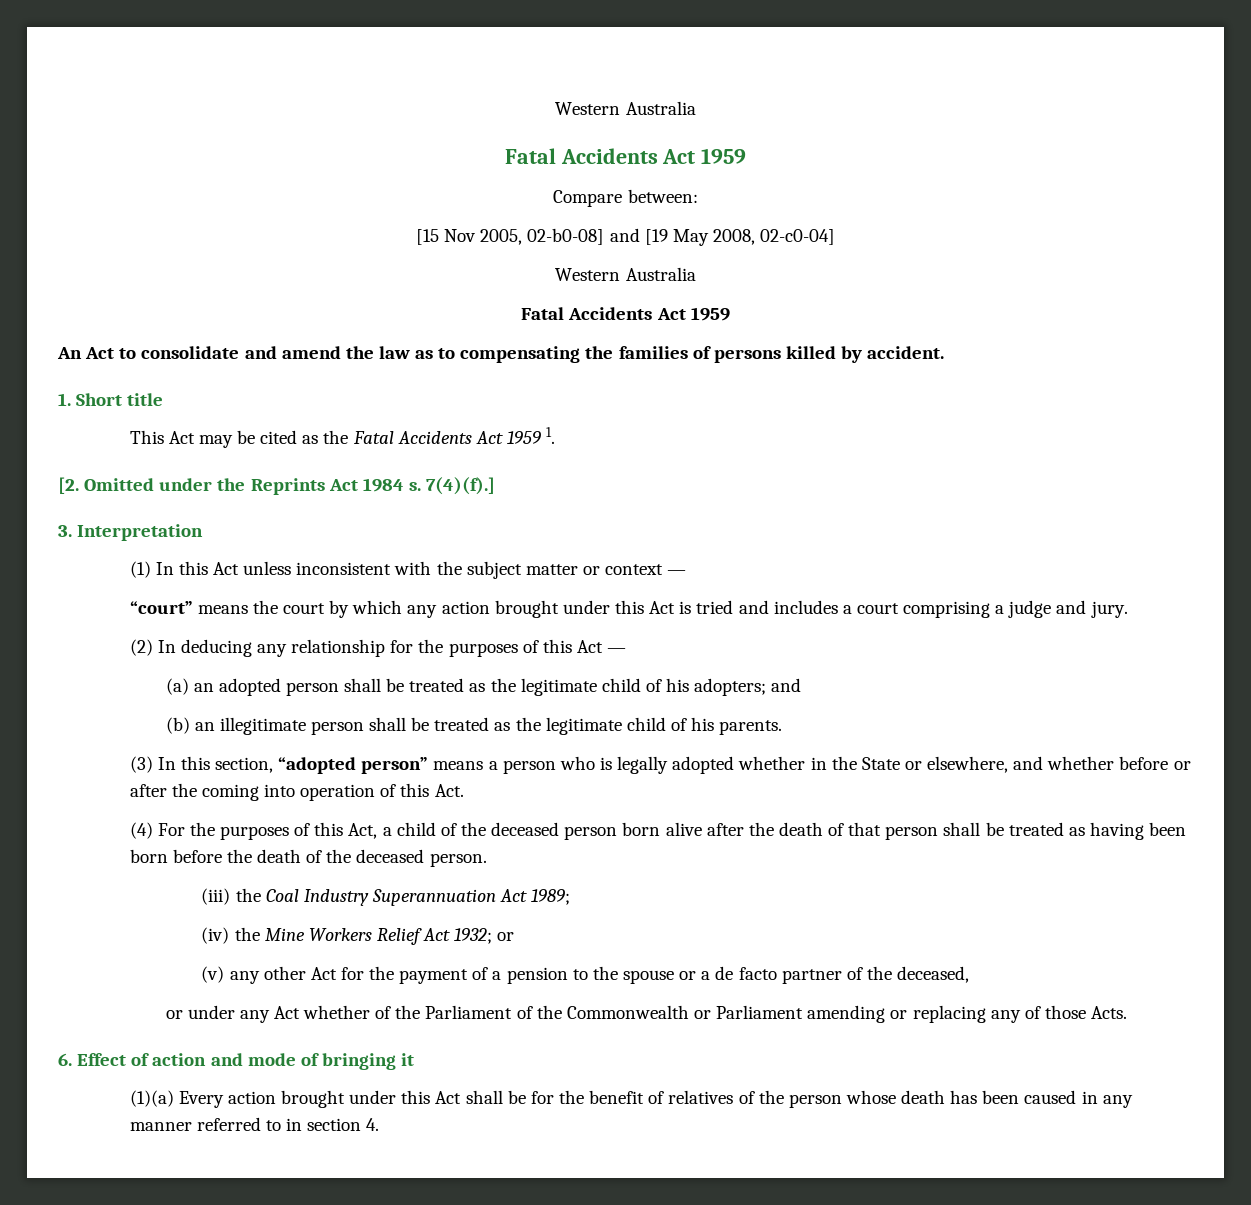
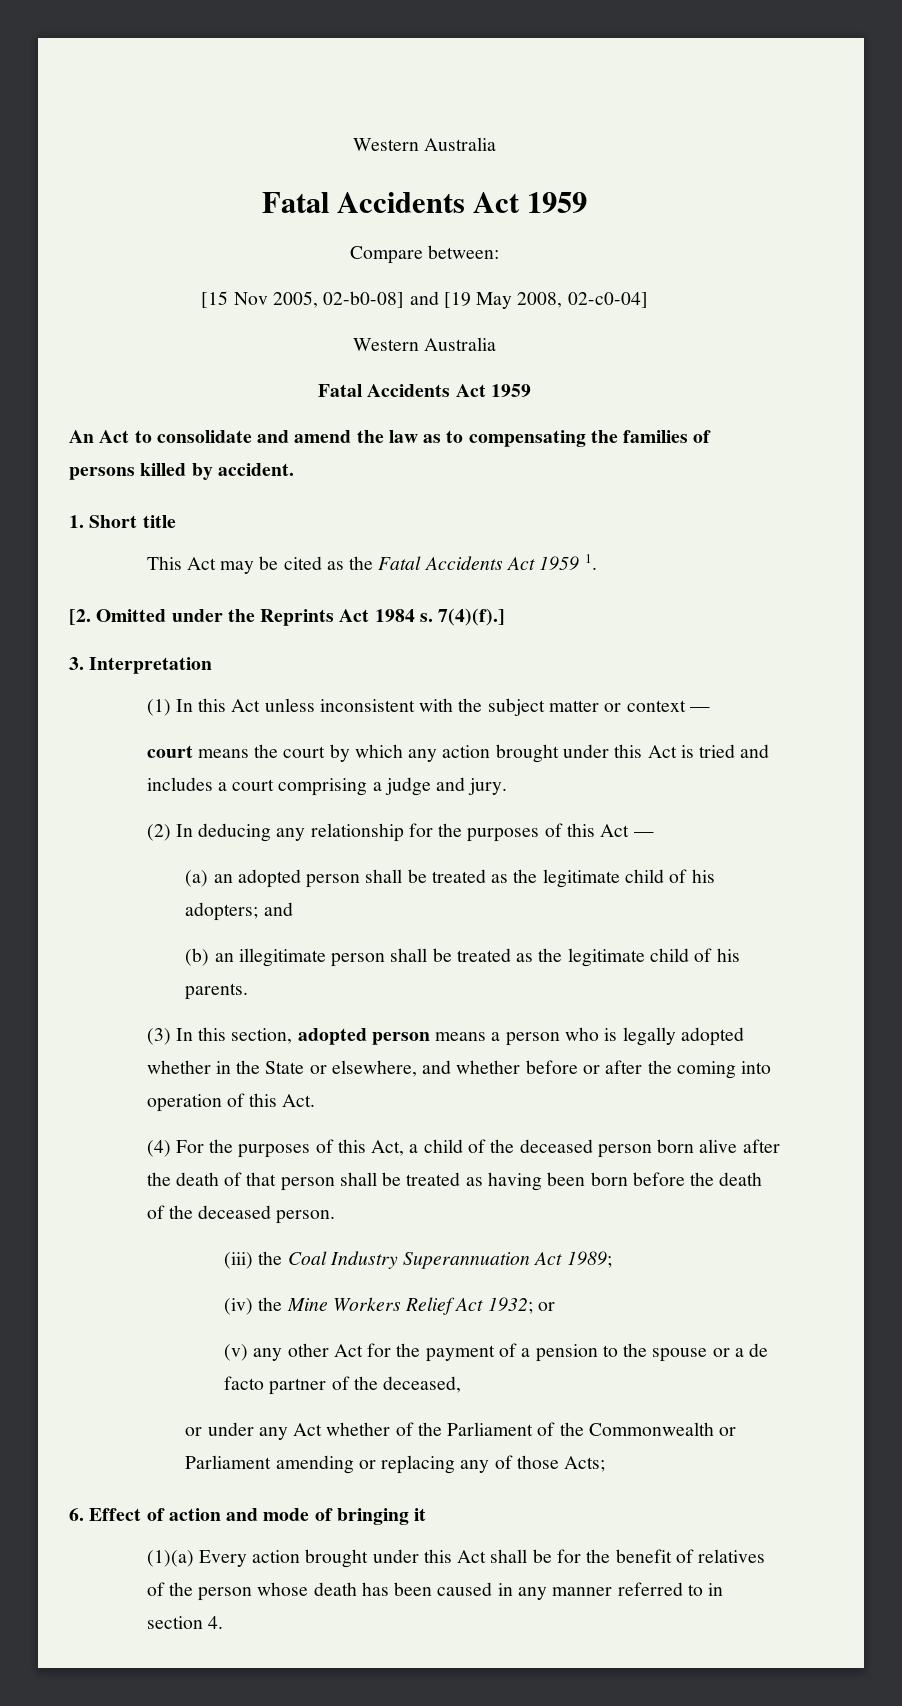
[129,601,193,614] “court” -> [146,745,193,758] court
[278,757,429,774] “adopted person” -> [297,1028,430,1045] adopted person
[1091,1006,1128,1019] Acts. -> [564,1456,606,1472] Acts;

